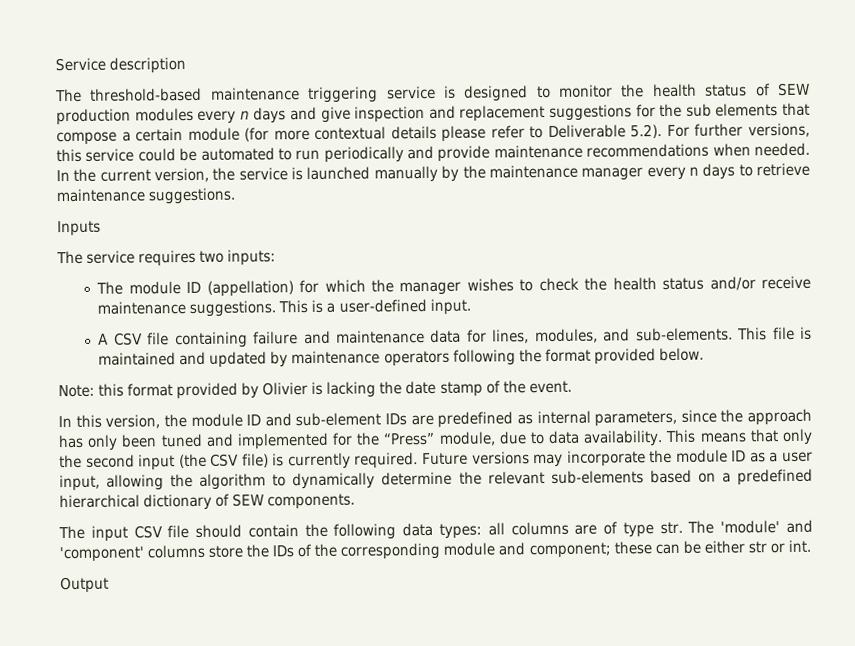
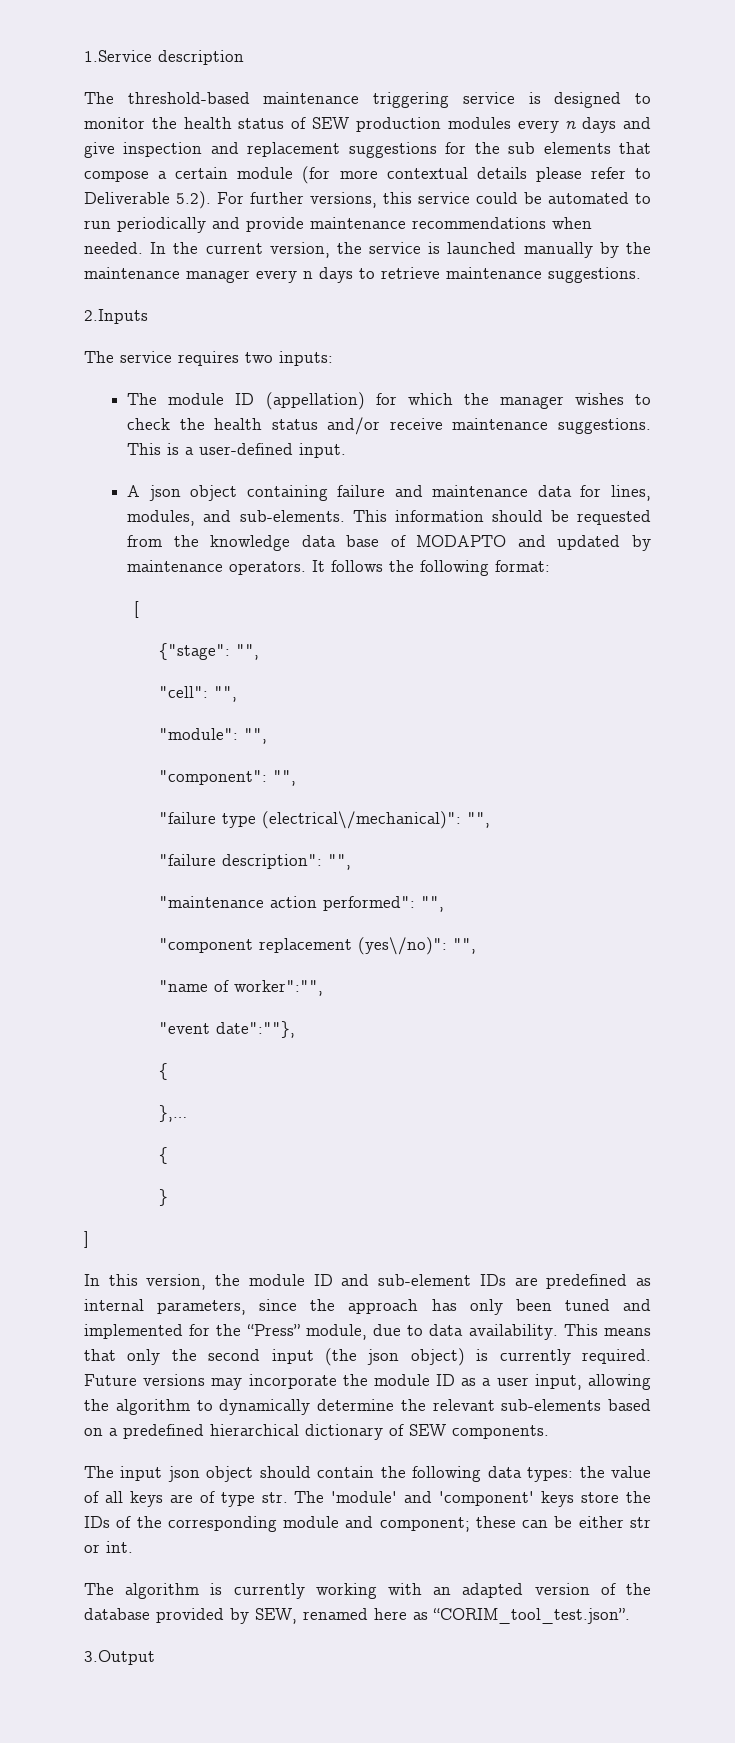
[55,57,106,72] Service -> [84,50,152,62] 1.Service
[57,220,101,237] Inputs -> [84,309,148,324] 2.Inputs
[113,332,170,346] CSV file -> [148,485,238,501] json object
[772,326,813,341] [98,347,704,368] [58,380,572,400] file is maintained and updated by maintenance operators following the format provided below. // Note: this format provided by Olivier is lacking the date stamp of the event. -> [394,510,651,525] [127,535,651,551] [127,560,551,576] [134,601,140,618] [159,643,260,660] [159,686,238,702] [159,728,268,744] [159,770,297,786] [159,811,491,829] [159,854,352,870] [159,896,445,912] [159,937,477,955] [159,980,324,996] [159,1021,296,1038] [159,1063,169,1080] [159,1105,188,1122] [159,1147,169,1164] [159,1189,169,1206] [84,1231,89,1248] information should be requested from the knowledge data base of MODAPTO and updated by maintenance operators. It follows the following format: // [ // {"stage": "", // "cell": "", // "module": "", // "component": "", // "failure type (electrical\/mechanical)": "", // "failure description": "", // "maintenance action performed": "", // "component replacement (yes\/no)": "", // "name of worker":"", // "event date":""}, // { // },… // { // } // ]
[210,453,269,468] CSV file) -> [367,1348,465,1366] json object)
[133,524,190,539] CSV file -> [167,1466,254,1482] json object
[487,521,569,536] all columns -> [579,1466,651,1478] [84,1491,163,1507] the value of all keys
[147,544,206,559] columns -> [541,1491,575,1507] keys
[60,576,109,594] Output -> [84,1583,651,1599] [84,1608,630,1624] [84,1650,155,1665] The algorithm is currently working with an adapted version of the database provided by SEW, renamed here as “CORIM_tool_test.json”. // 3.Output

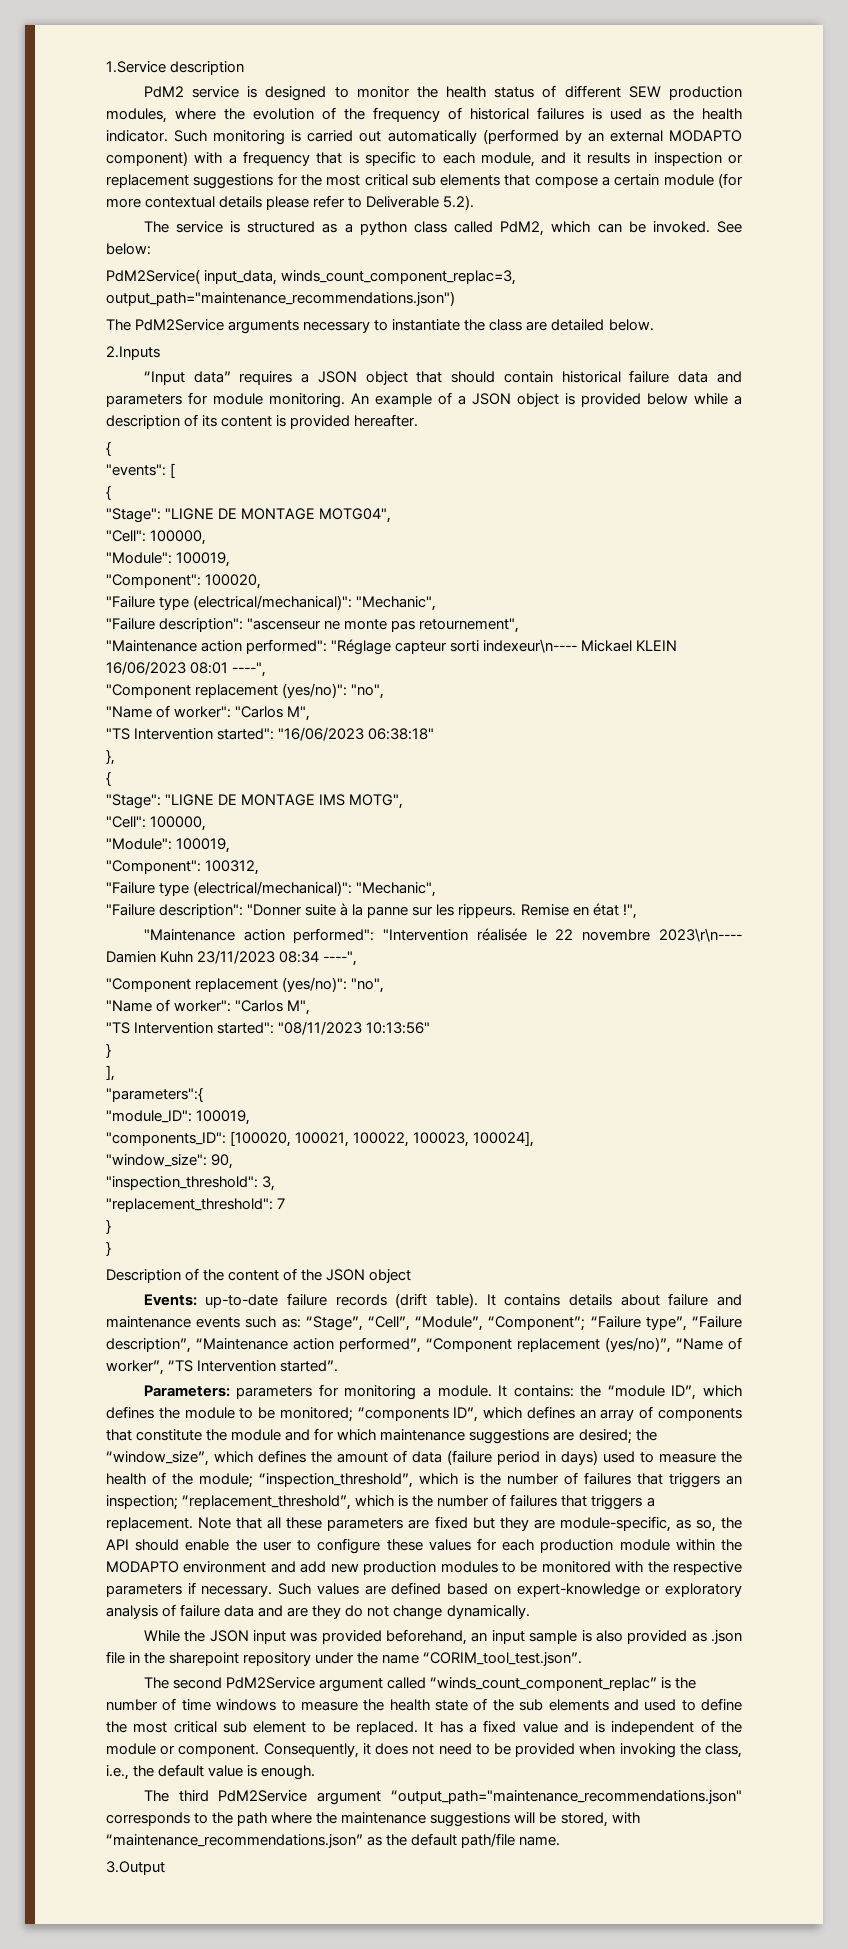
[84,92,450,108] The threshold-based maintenance triggering -> [143,86,184,98] PdM2
(307, 123) none -> [564,85,621,98] different
[447,117,651,133] [84,142,239,158] modules every n days and give inspection and -> [106,107,742,123] [106,129,743,145] [106,151,743,167] modules, where the evolution of the frequency of historical failures is used as the health indicator. Such monitoring is carried out automatically (performed by an external MODAPTO component) with a frequency that is specific to each module, and it results in inspection or
(500, 148) none -> [326,174,408,186] most critical
[217,192,651,208] [84,217,592,233] [84,242,651,258] [84,267,641,283] [84,309,148,324] [84,351,333,366] [127,392,651,410] [127,417,651,435] [127,443,347,458] [127,485,651,501] [127,510,651,526] [127,535,651,551] [127,560,551,576] [134,601,140,618] [159,643,260,660] [159,686,238,702] [159,728,268,744] [159,770,297,786] [159,811,491,829] [159,854,352,870] [159,896,445,912] [159,937,477,955] [159,980,324,996] [159,1021,296,1038] [159,1063,169,1080] [159,1105,188,1122] [159,1147,169,1164] [159,1189,169,1206] [84,1231,89,1248] [84,1274,652,1290] [84,1299,651,1315] [84,1324,651,1340] [84,1348,651,1366] [84,1374,651,1390] [84,1399,651,1415] [84,1424,549,1440] [84,1466,651,1482] [84,1491,651,1507] [84,1516,651,1532] [84,1541,133,1553] [84,1583,651,1599] [84,1608,630,1624] For further versions, this service could be automated to run periodically and provide maintenance recommendations when needed. In the current version, the service is launched manually by the maintenance manager every n days to retrieve maintenance suggestions. // 2.Inputs // The service requires two inputs: // The module ID (appellation) for which the manager wishes to check the health status and/or receive maintenance suggestions. This is a user-defined input. // A json object containing failure and maintenance data for lines, modules, and sub-elements. This information should be requested from the knowledge data base of MODAPTO and updated by maintenance operators. It follows the following format: // [ // {"stage": "", // "cell": "", // "module": "", // "component": "", // "failure type (electrical\/mechanical)": "", // "failure description": "", // "maintenance action performed": "", // "component replacement (yes\/no)": "", // "name of worker":"", // "event date":""}, // { // },… // { // } // ] // In this version, the module ID and sub-element IDs are predefined as internal parameters, since the approach has only been tuned and implemented for the “Press” module, due to data availability. This means that only the second input (the json object) is currently required. Future versions may incorporate the module ID as a user input, allowing the algorithm to dynamically determine the relevant sub-elements based on a predefined hierarchical dictionary of SEW components. // The input json object should contain the following data types: the value of all keys are of type str. The 'module' and 'component' keys store the IDs of the corresponding module and component; these can be either str or int. // The algorithm is currently working with an adapted version of the database provided by SEW, renamed here as “CORIM_tool_test.json”. -> [143,221,742,236] [106,243,151,255] [106,269,517,285] [106,291,455,306] [106,319,654,334] [106,346,160,360] [143,370,742,385] [106,392,742,408] [106,414,419,429] [106,441,111,456] [106,463,176,478] [106,485,111,500] [106,508,392,523] [106,530,207,545] [106,552,231,567] [106,574,262,589] [106,595,437,611] [106,618,520,633] [106,639,678,655] [106,661,267,677] [106,683,385,699] [106,705,311,721] [106,727,435,741] [106,749,115,765] [106,771,111,786] [106,794,404,809] [106,816,207,831] [106,838,231,853] [106,860,260,875] [106,881,437,897] [106,903,637,919] [143,928,742,943] [106,950,358,966] [106,977,385,993] [106,999,311,1015] [106,1021,431,1035] [106,1043,111,1058] [106,1065,115,1081] [106,1087,203,1102] [106,1110,251,1125] [106,1131,535,1147] [106,1154,234,1169] [106,1176,276,1191] [106,1198,286,1212] [106,1219,111,1234] [106,1241,111,1256] [106,1268,412,1283] [143,1293,742,1308] [106,1316,742,1331] [106,1337,742,1353] [106,1360,339,1375] [143,1384,743,1400] [106,1406,742,1422] [106,1428,657,1444] [106,1450,742,1466] [106,1472,742,1488] [106,1494,655,1510] [106,1516,742,1532] [106,1538,742,1554] [106,1561,742,1575] [106,1582,743,1598] [106,1604,530,1620] [143,1629,743,1645] [106,1651,583,1666] [143,1677,697,1692] [106,1698,742,1711] [106,1720,742,1735] [106,1743,742,1758] [106,1764,316,1780] [143,1790,742,1805] [106,1812,640,1827] [106,1833,561,1848] // The service is structured as a python class called PdM2, which can be invoked. See below: // PdM2Service( input_data, winds_count_component_replac=3, output_path="maintenance_recommendations.json") // The PdM2Service arguments necessary to instantiate the class are detailed below. // 2.Inputs // “Input data” requires a JSON object that should contain historical failure data and parameters for module monitoring. An example of a JSON object is provided below while a description of its content is provided hereafter. // { // "events": [ // { // "Stage": "LIGNE DE MONTAGE MOTG04", // "Cell": 100000, // "Module": 100019, // "Component": 100020, // "Failure type (electrical/mechanical)": "Mechanic", // "Failure description": "ascenseur ne monte pas retournement", // "Maintenance action performed": "Réglage capteur sorti indexeur\n---- Mickael KLEIN 16/06/2023 08:01 ----", // "Component replacement (yes/no)": "no", // "Name of worker": "Carlos M", // "TS Intervention started": "16/06/2023 06:38:18" // }, // { // "Stage": "LIGNE DE MONTAGE IMS MOTG", // "Cell": 100000, // "Module": 100019, // "Component": 100312, // "Failure type (electrical/mechanical)": "Mechanic", // "Failure description": "Donner suite à la panne sur les rippeurs. Remise en état !", // "Maintenance action performed": "Intervention réalisée le 22 novembre 2023\r\n---- Damien Kuhn 23/11/2023 08:34 ----", // "Component replacement (yes/no)": "no", // "Name of worker": "Carlos M", // "TS Intervention started": "08/11/2023 10:13:56" // } // ], // "parameters":{ // "module_ID": 100019, // "components_ID": [100020, 100021, 100022, 100023, 100024], // "window_size": 90, // "inspection_threshold": 3, // "replacement_threshold": 7 // } // } // Description of the content of the JSON object // Events: up-to-date failure records (drift table). It contains details about failure and maintenance events such as: “Stage”, “Cell”, “Module”, “Component”; “Failure type”, “Failure description”, “Maintenance action performed”, “Component replacement (yes/no)”, “Name of worker”, “TS Intervention started”. // Parameters: parameters for monitoring a module. It contains: the “module ID”, which defines the module to be monitored; “components ID”, which defines an array of components that constitute the module and for which maintenance suggestions are desired; the “window_size”, which defines the amount of data (failure period in days) used to measure the health of the module; “inspection_threshold”, which is the number of failures that triggers an inspection; “replacement_threshold”, which is the number of failures that triggers a replacement. Note that all these parameters are fixed but they are module-specific, as so, the API should enable the user to configure these values for each production module within the MODAPTO environment and add new production modules to be monitored with the respective parameters if necessary. Such values are defined based on expert-knowledge or exploratory analysis of failure data and are they do not change dynamically. // While the JSON input was provided beforehand, an input sample is also provided as .json file in the sharepoint repository under the name “CORIM_tool_test.json”. // The second PdM2Service argument called “winds_count_component_replac” is the number of time windows to measure the health state of the sub elements and used to define the most critical sub element to be replaced. It has a fixed value and is independent of the module or component. Consequently, it does not need to be provided when invoking the class, i.e., the default value is enough. // The third PdM2Service argument “output_path="maintenance_recommendations.json" corresponds to the path where the maintenance suggestions will be stored, with “maintenance_recommendations.json” as the default path/file name.

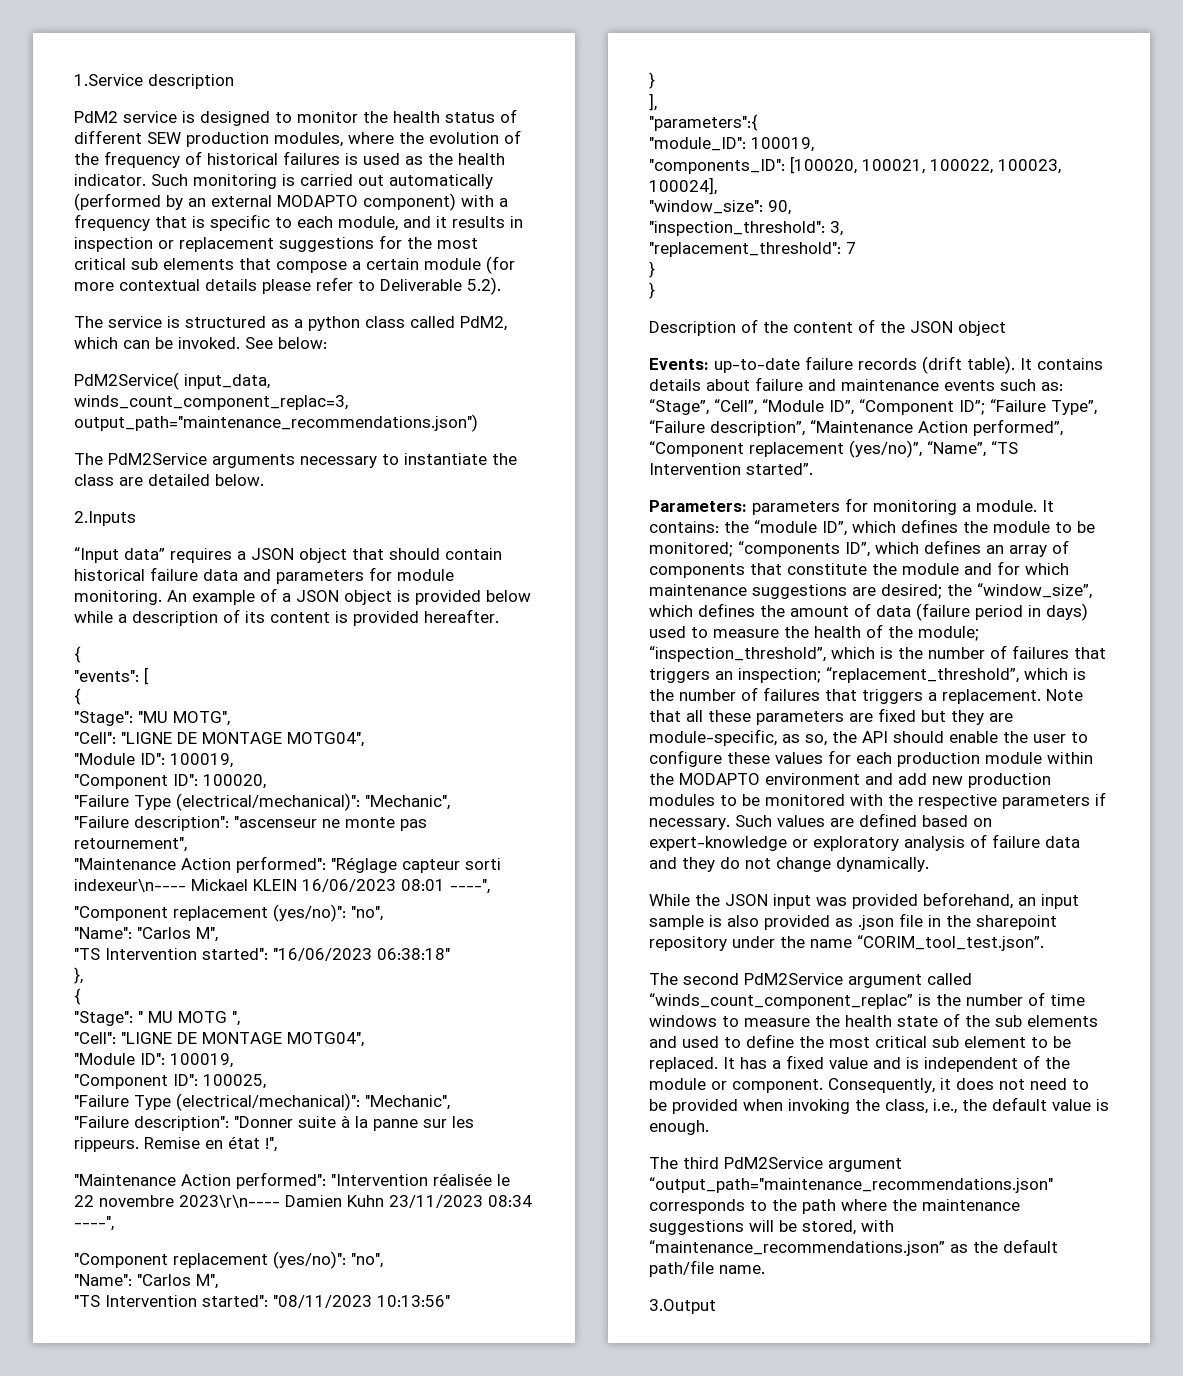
[165,508,392,523] [106,530,207,545] [106,552,231,567] [106,574,201,588] "LIGNE DE MONTAGE MOTG04", // "Cell": 100000, // "Module": 100019, // "Component": -> [138,711,230,726] [74,732,364,747] [74,753,233,768] [74,774,198,789] "MU MOTG", // "Cell": "LIGNE DE MONTAGE MOTG04", // "Module ID": 100019, // "Component ID":
[159,597,190,610] type -> [134,795,171,810] Type
[201,640,243,652] action -> [181,858,231,870] Action
[106,705,232,718] "Name of worker": -> [74,927,132,939] "Name":
[165,794,404,809] [106,816,207,831] [106,838,231,853] [106,860,260,875] [106,882,190,896] "LIGNE DE MONTAGE IMS MOTG", // "Cell": 100000, // "Module": 100019, // "Component": 100312, // "Failure type -> [138,1011,240,1026] [74,1032,364,1047] [74,1053,233,1068] [74,1074,266,1089] [74,1095,171,1110] " MU MOTG ", // "Cell": "LIGNE DE MONTAGE MOTG04", // "Module ID": 100019, // "Component ID": 100025, // "Failure Type
[243,929,285,941] action -> [181,1174,231,1186] Action
[106,999,232,1012] "Name of worker": -> [74,1274,132,1286] "Name":
[415,1316,687,1331] “Module”, “Component”; “Failure type”, -> [762,399,1097,415] “Module ID”, “Component ID”; “Failure Type”,
[293,1338,334,1350] action -> [918,421,968,433] Action
[676,1337,742,1350] [106,1360,164,1375] “Name of worker”, -> [927,441,986,457] “Name”,
[287,1607,309,1617] are -> (677, 863) none

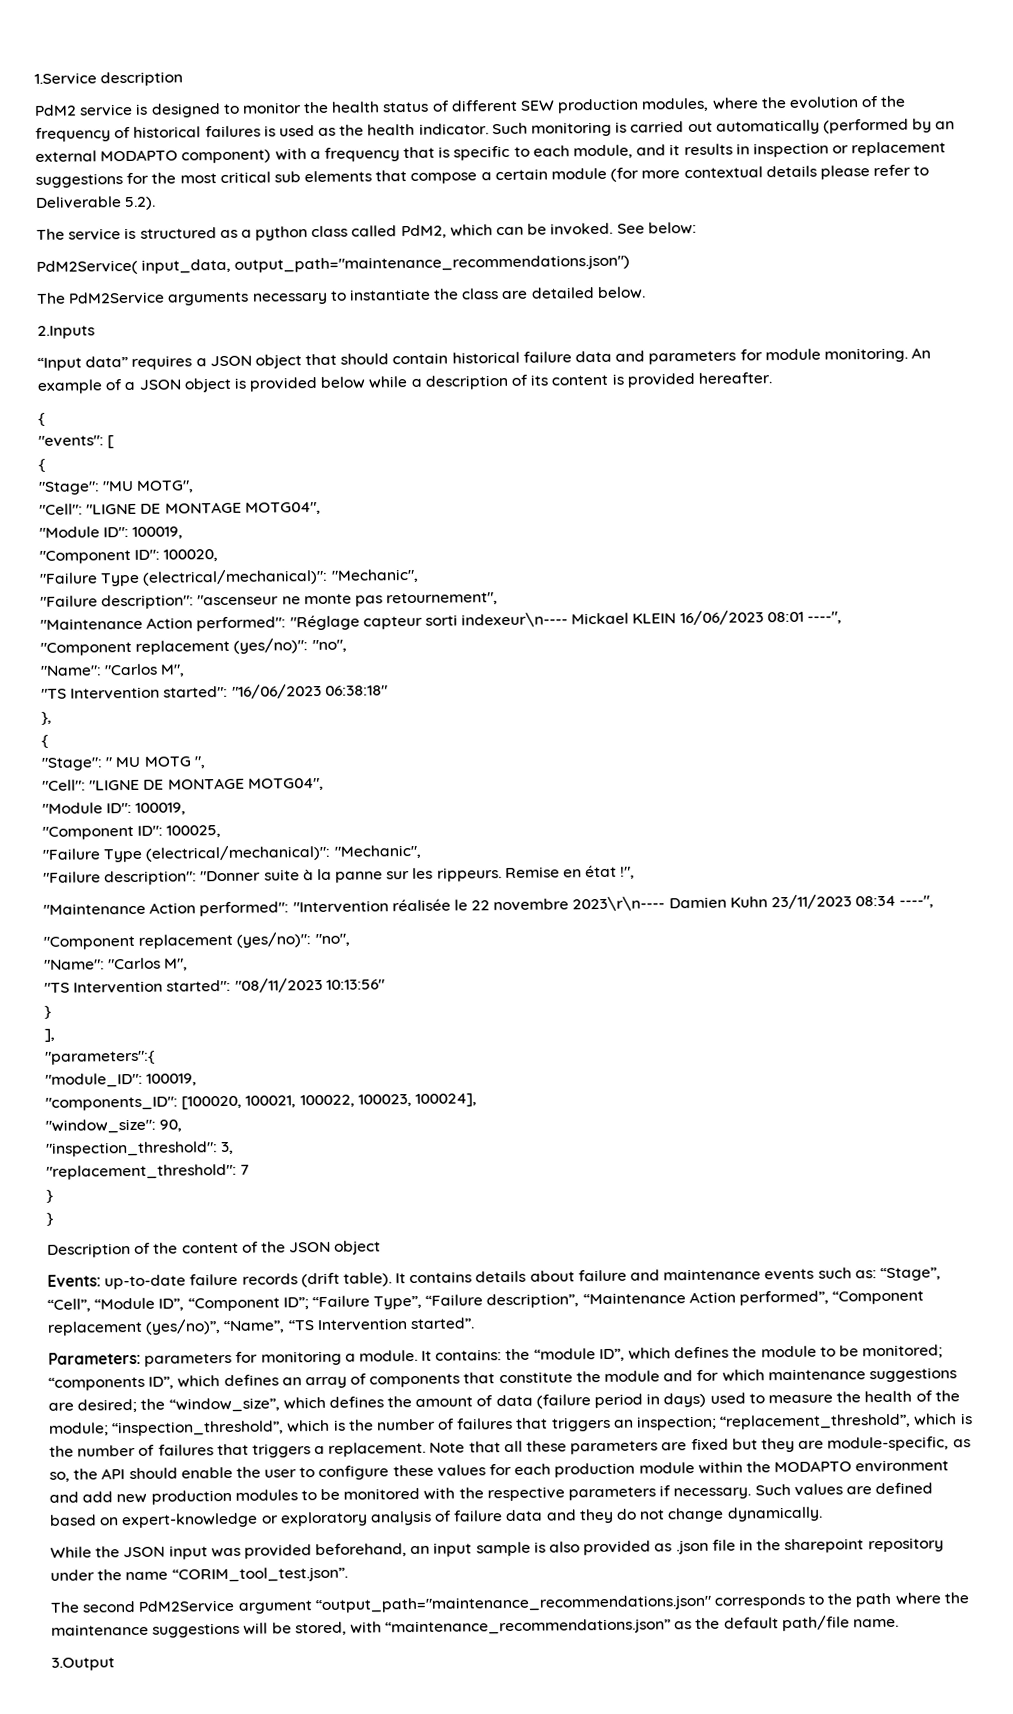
[74,395,348,410] winds_count_component_replac=3, -> (232, 266) none
[927,973,972,985] [649,992,1085,1009] [649,1013,1098,1027] [649,1034,1071,1048] [649,1055,1070,1072] [649,1078,1089,1093] [649,1097,1109,1114] [649,1120,709,1135] [649,1157,902,1172] called “winds_count_component_replac” is the number of time windows to measure the health state of the sub elements and used to define the most critical sub element to be replaced. It has a fixed value and is independent of the module or component. Consequently, it does not need to be provided when invoking the class, i.e., the default value is enough. // The third PdM2Service argument -> (313, 1607) none

